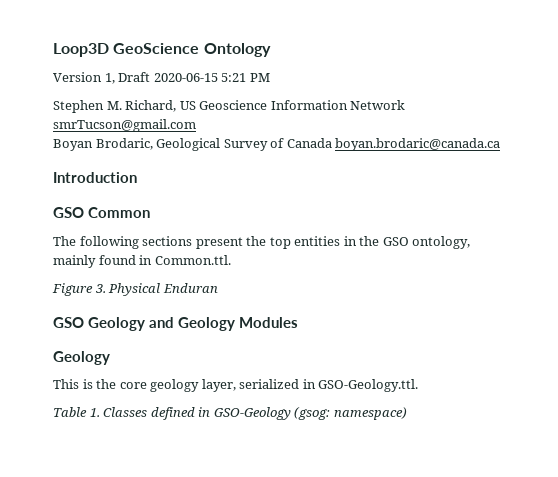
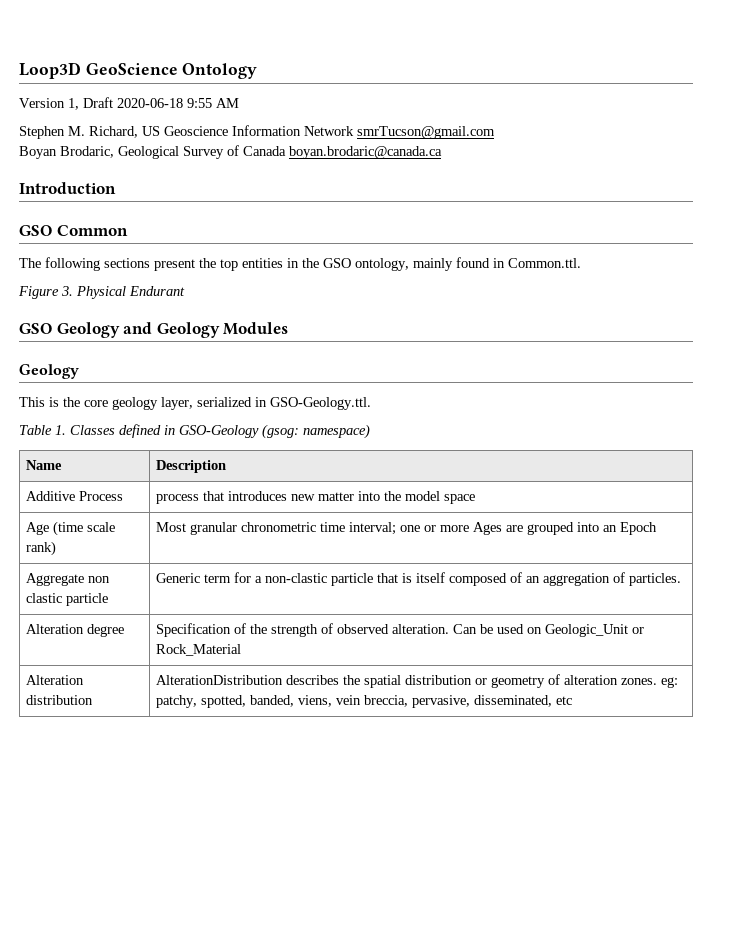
[153,73,270,82] 2020-06-15 5:21 PM -> [117,98,239,108] 2020-06-18 9:55 AM
[162,283,218,293] Enduran -> [129,286,185,296] Endurant
(407, 413) none -> [25,460,62,470] [155,460,226,473] [25,491,123,501] [155,491,475,504] [25,521,115,536] [25,541,56,556] [155,522,657,535] [25,573,110,586] [25,593,108,606] [155,572,681,586] [25,624,124,637] [155,623,644,637] [155,644,241,656] [25,675,84,685] [25,695,93,705] [155,674,678,688] [155,695,572,708] // Name | Description // Additive Process | process that introduces new matter into the model space // Age (time scale rank) | Most granular chronometric time interval; one or more Ages are grouped into an Epoch // Aggregate non clastic particle | Generic term for a non-clastic particle that is itself composed of an aggregation of particles. // Alteration degree | Specification of the strength of observed alteration. Can be used on Geologic_Unit or Rock_Material // Alteration distribution | AlterationDistribution describes the spatial distribution or geometry of alteration zones. eg: patchy, spotted, banded, viens, vein breccia, pervasive, disseminated, etc

